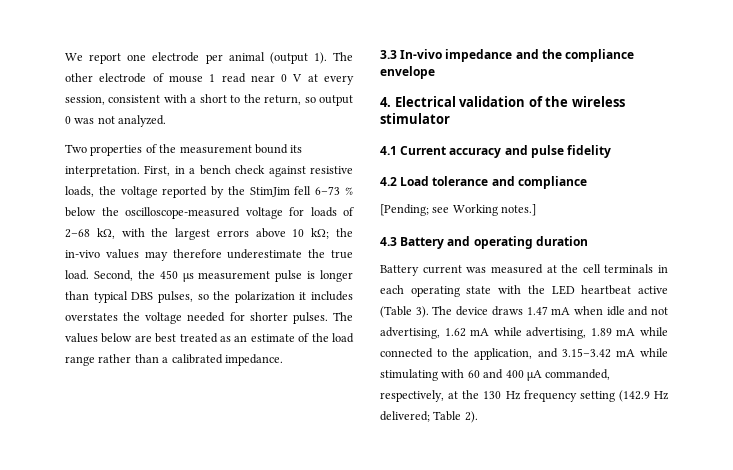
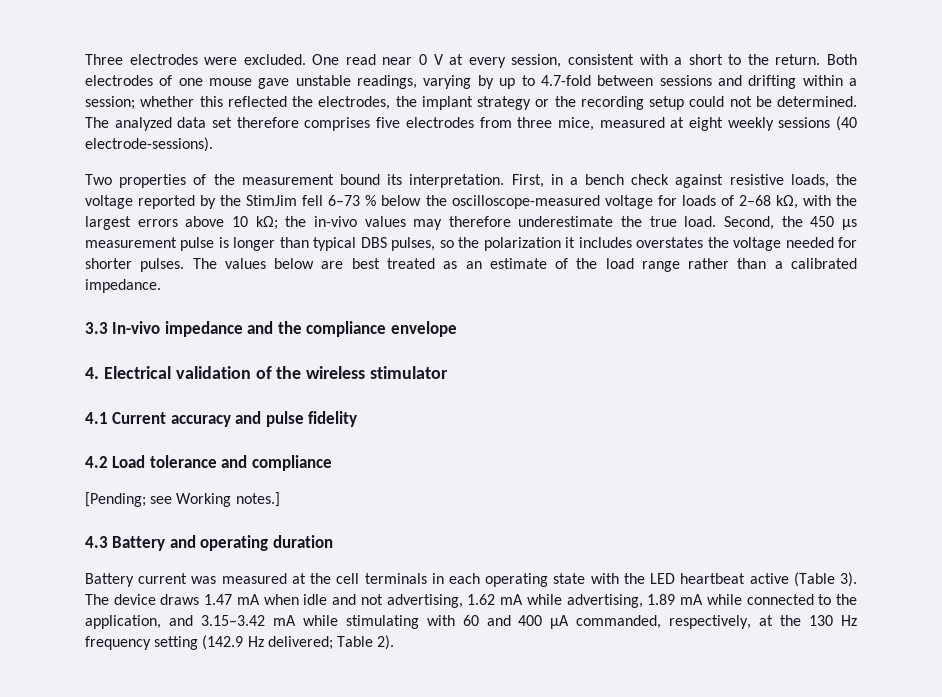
[65,52,353,64] [65,73,216,83] We report one electrode per animal (output 1). The other electrode of mouse 1 -> [85,54,340,65] Three electrodes were excluded. One
[264,95,354,106] [65,115,167,127] return, so output 0 was not analyzed. -> [775,54,857,65] [85,75,858,89] [85,96,857,110] [85,116,857,131] [85,137,213,152] return. Both electrodes of one mouse gave unstable readings, varying by up to 4.7-fold between sessions and drifting within a session; whether this reflected the electrodes, the implant strategy or the recording setup could not be determined. The analyzed data set therefore comprises five electrodes from three mice, measured at eight weekly sessions (40 electrode-sessions).

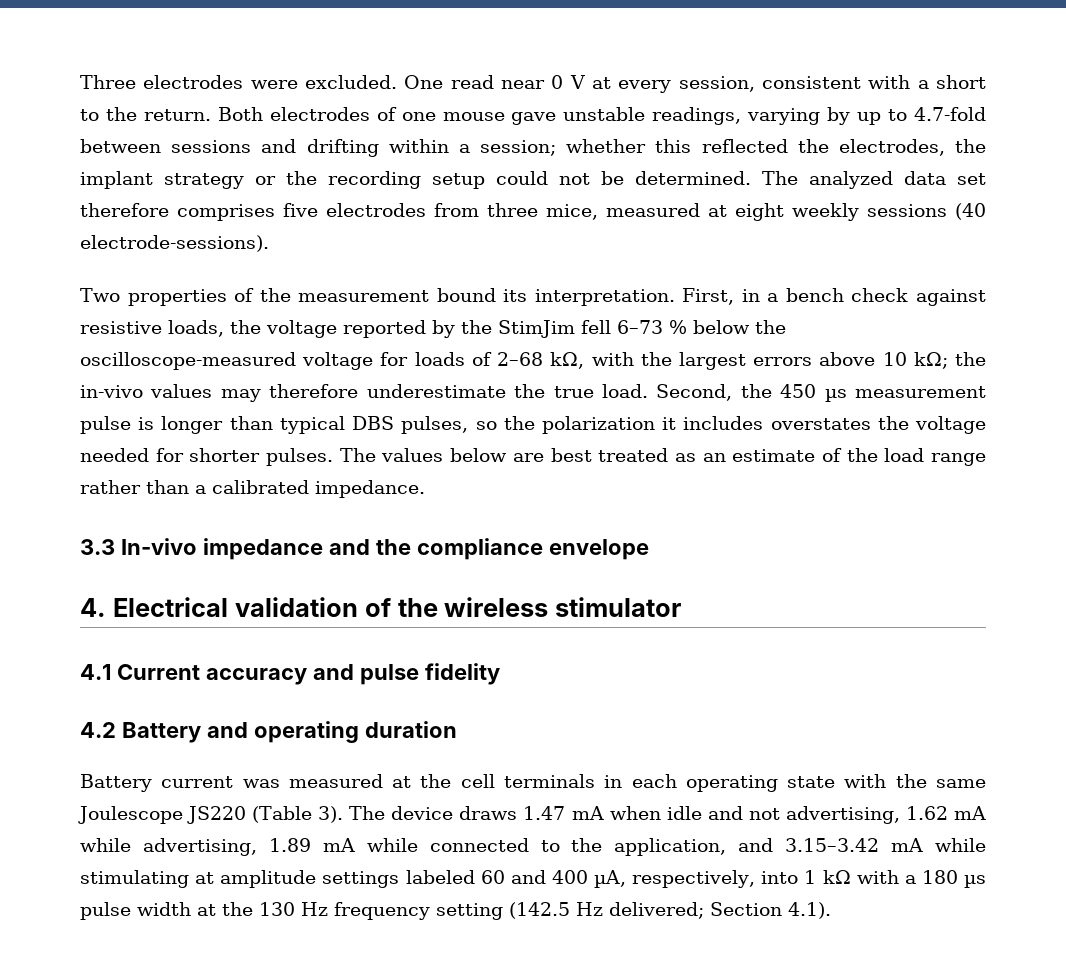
[112,455,332,471] [85,492,280,507] [85,536,108,548] Load tolerance and compliance // [Pending; see Working notes.] // 4.3 -> (116, 730) none
[650,573,789,584] LED heartbeat active -> [936,779,987,788] [78,806,247,824] same Joulescope JS220
[426,615,752,629] with 60 and 400 µA commanded, respectively, -> [195,870,986,888] [80,902,191,920] at amplitude settings labeled 60 and 400 µA, respectively, into 1 kΩ with a 180 µs pulse width
[202,635,244,650] (142.9 -> [509,902,570,919] (142.5
[336,635,395,650] Table 2). -> [710,902,831,919] Section 4.1).

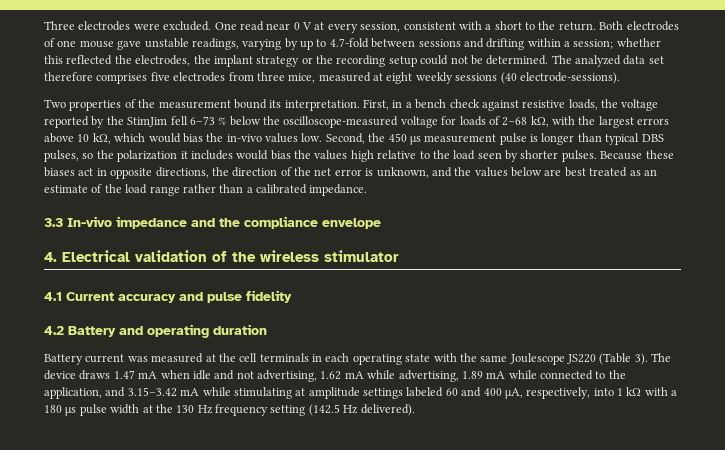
[913,352,986,369] [80,384,648,402] kΩ; the in-vivo values may therefore underestimate the true load. -> [92,133,323,144] kΩ, which would bias the in-vivo values low.
[770,416,986,434] [80,448,376,466] overstates the voltage needed for shorter pulses. The -> [236,150,674,162] [44,167,472,179] would bias the values high relative to the load seen by shorter pulses. Because these biases act in opposite directions, the direction of the net error is unknown, and the
[609,902,831,919] delivered; Section 4.1). -> [360,404,415,416] delivered).

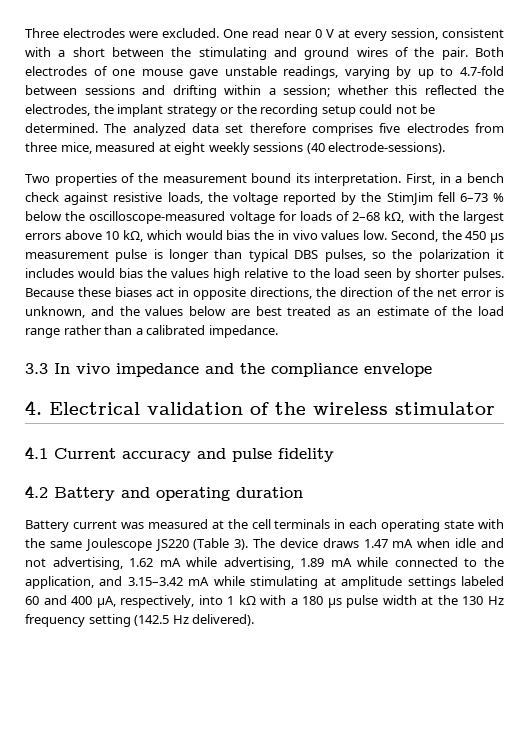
[525,21,596,31] to the return. -> [112,47,468,60] between the stimulating and ground wires of the pair.
[226,134,262,142] in-vivo -> [277,230,318,240] in vivo
[67,216,112,227] In-vivo -> [54,363,110,374] In vivo

